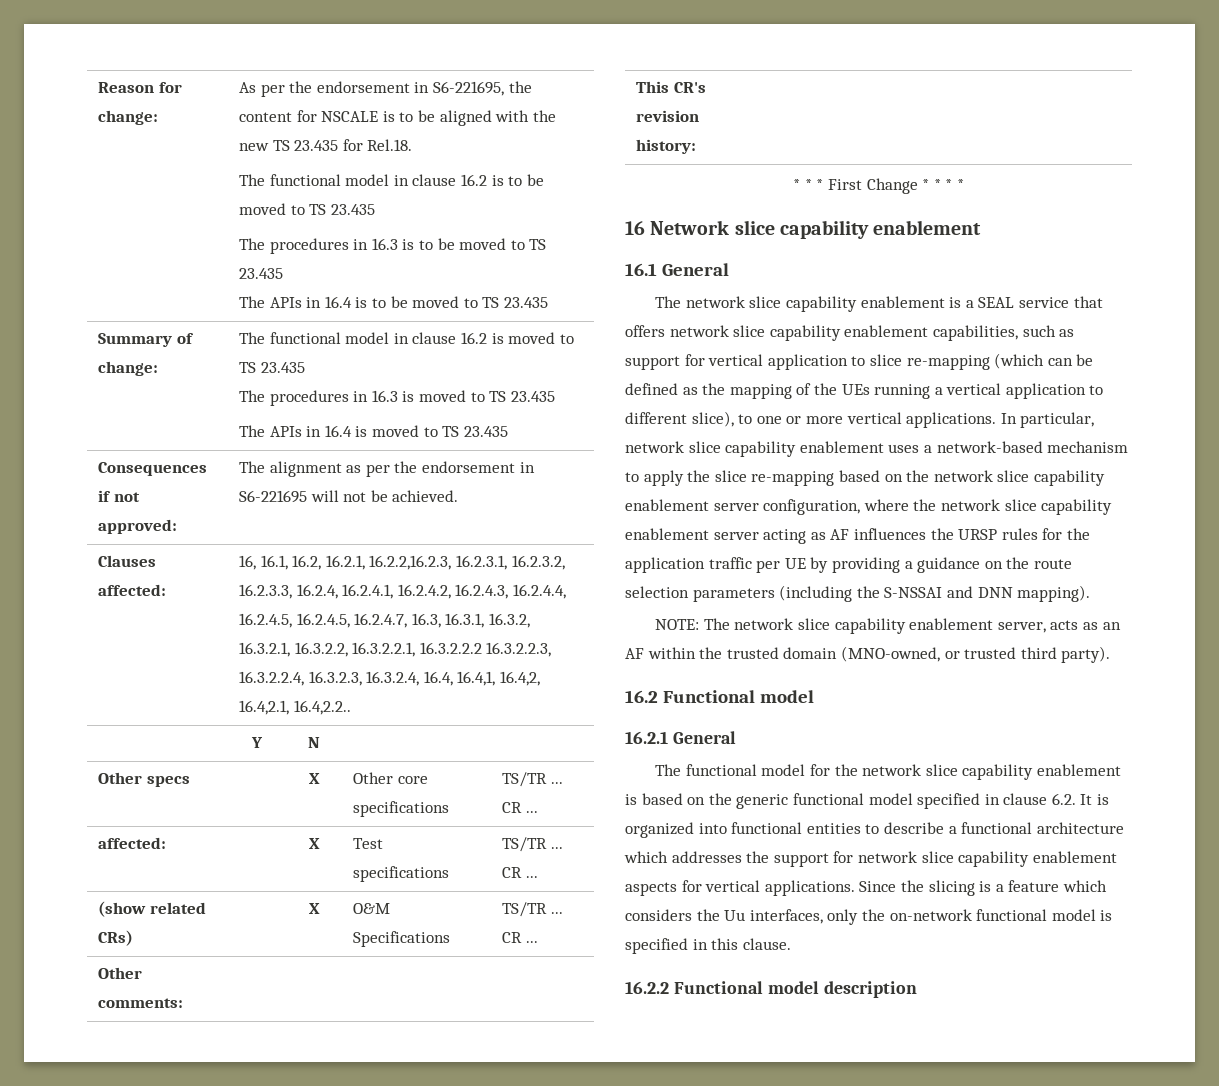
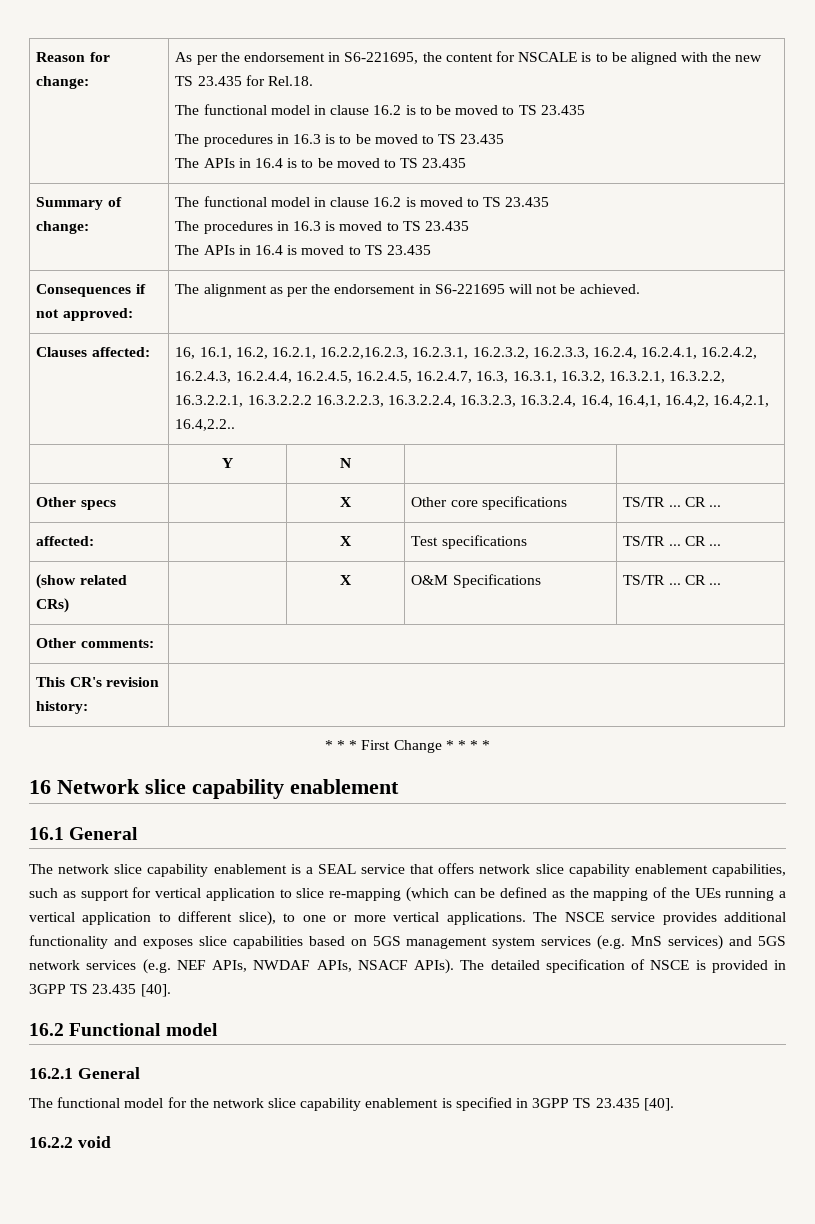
[1000,412,1095,428] [625,441,1129,457] [625,470,1105,486] [625,499,1113,515] [625,528,1090,544] [625,557,1072,573] [625,585,1091,602] [655,618,1121,634] [625,646,1111,663] In particular, network slice capability enablement uses a network-based mechanism to apply the slice re-mapping based on the network slice capability enablement server configuration, where the network slice capability enablement server acting as AF influences the URSP rules for the application traffic per UE by providing a guidance on the route selection parameters (including the S-NSSAI and DNN mapping). // NOTE: The network slice capability enablement server, acts as an AF within the trusted domain (MNO-owned, or trusted third party). -> [533,912,786,925] [29,935,786,950] [29,959,786,974] [29,984,171,997] The NSCE service provides additional functionality and exposes slice capabilities based on 5GS management system services (e.g. MnS services) and 5GS network services (e.g. NEF APIs, NWDAF APIs, NSACF APIs). The detailed specification of NSCE is provided in 3GPP TS 23.435 [40].
[641,793,1110,809] [625,822,1124,838] [624,851,1117,867] [625,880,1107,896] [625,909,1113,925] [625,938,791,954] [625,981,917,998] based on the generic functional model specified in clause 6.2. It is organized into functional entities to describe a functional architecture which addresses the support for network slice capability enablement aspects for vertical applications. Since the slicing is a feature which considers the Uu interfaces, only the on-network functional model is specified in this clause. // 16.2.2 Functional model description -> [455,1097,674,1111] [29,1136,111,1148] specified in 3GPP TS 23.435 [40]. // 16.2.2 void

